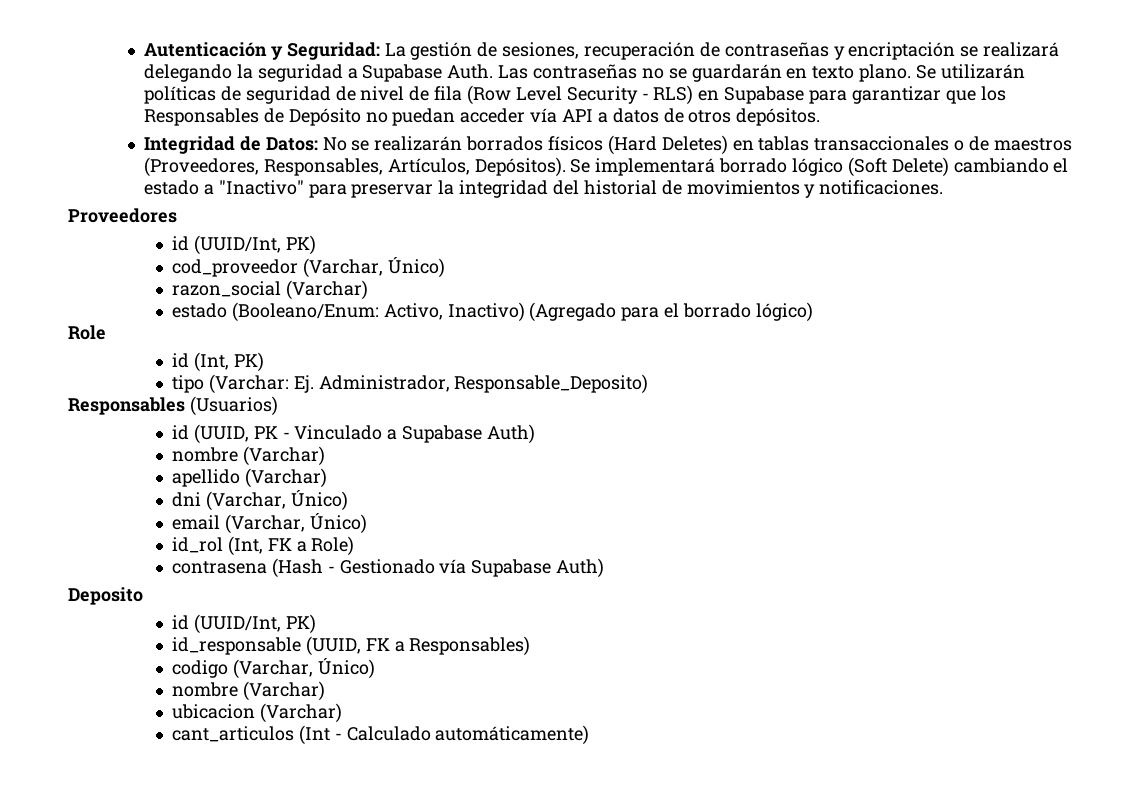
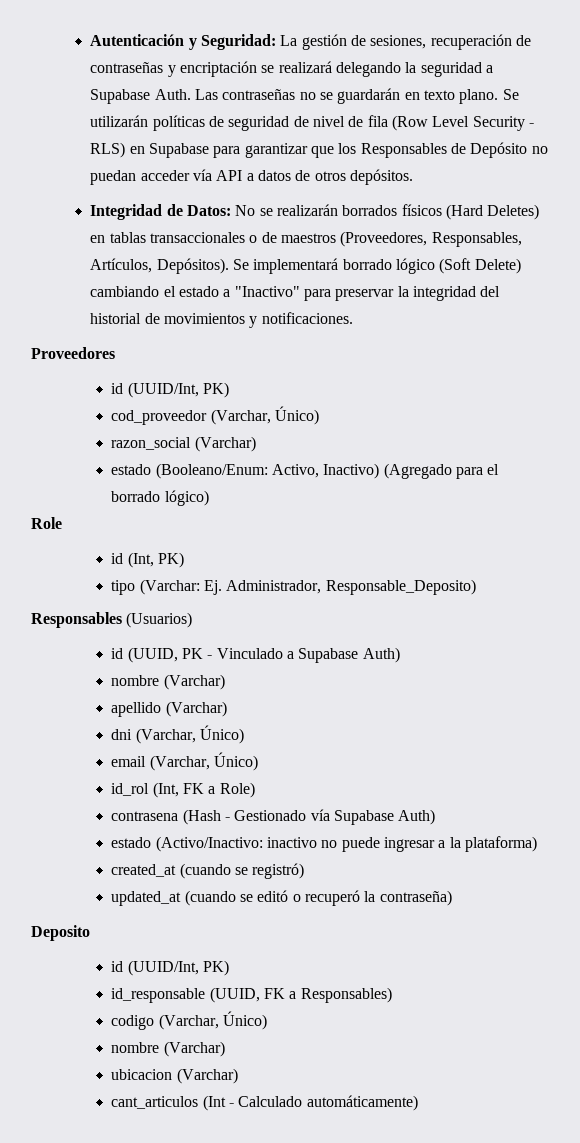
(605, 568) none -> [111,836,537,852] [111,863,305,879] [111,890,452,906] // estado (Activo/Inactivo: inactivo no puede ingresar a la plataforma) // created_at (cuando se registró) // updated_at (cuando se editó o recuperó la contraseña)

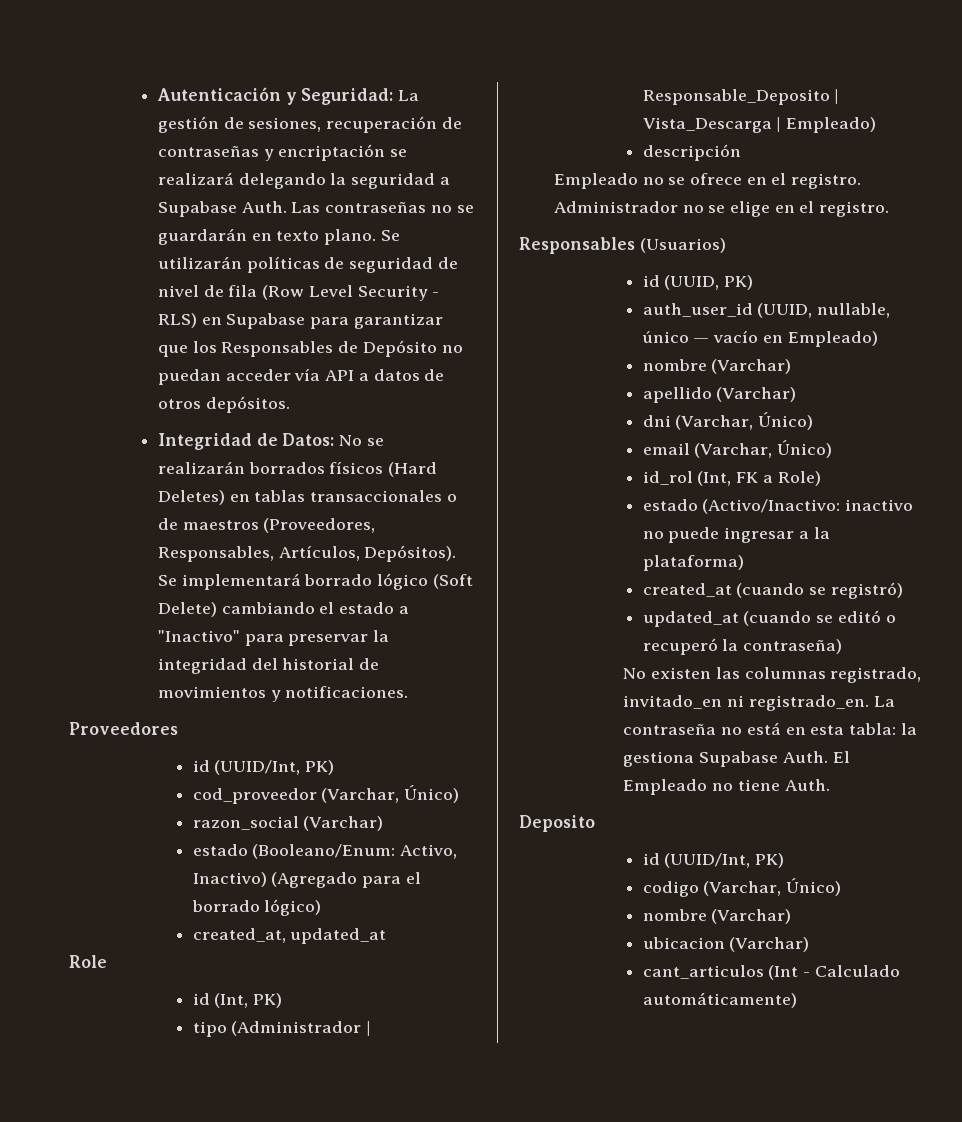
(209, 498) none -> [192,928,387,944] // created_at, updated_at
[139,579,476,595] [31,612,193,628] [111,647,400,663] (Varchar: Ej. Administrador, Responsable_Deposito) // Responsables (Usuarios) // id (UUID, PK - Vinculado a Supabase Auth) -> [231,1021,372,1036] [642,89,840,105] [642,117,877,133] [642,144,741,161] [553,173,862,189] [553,201,890,217] [519,237,726,254] [642,275,754,290] [642,303,891,318] [641,330,878,347] (Administrador | Responsable_Deposito | Vista_Descarga | Empleado) // descripción // Empleado no se ofrece en el registro. Administrador no se elige en el registro. // Responsables (Usuarios) // id (UUID, PK) // auth_user_id (UUID, nullable, único — vacío en Empleado)
[111,809,436,825] // contrasena (Hash - Gestionado vía Supabase Auth) -> (821, 478) none
(452, 898) none -> [623,667,922,683] [623,695,895,711] [623,722,917,735] [623,751,850,767] [623,779,830,795] // No existen las columnas registrado, invitado_en ni registrado_en. La contraseña no está en esta tabla: la gestiona Supabase Auth. El Empleado no tiene Auth.
[111,987,392,1003] // id_responsable (UUID, FK a Responsables) -> (785, 860) none

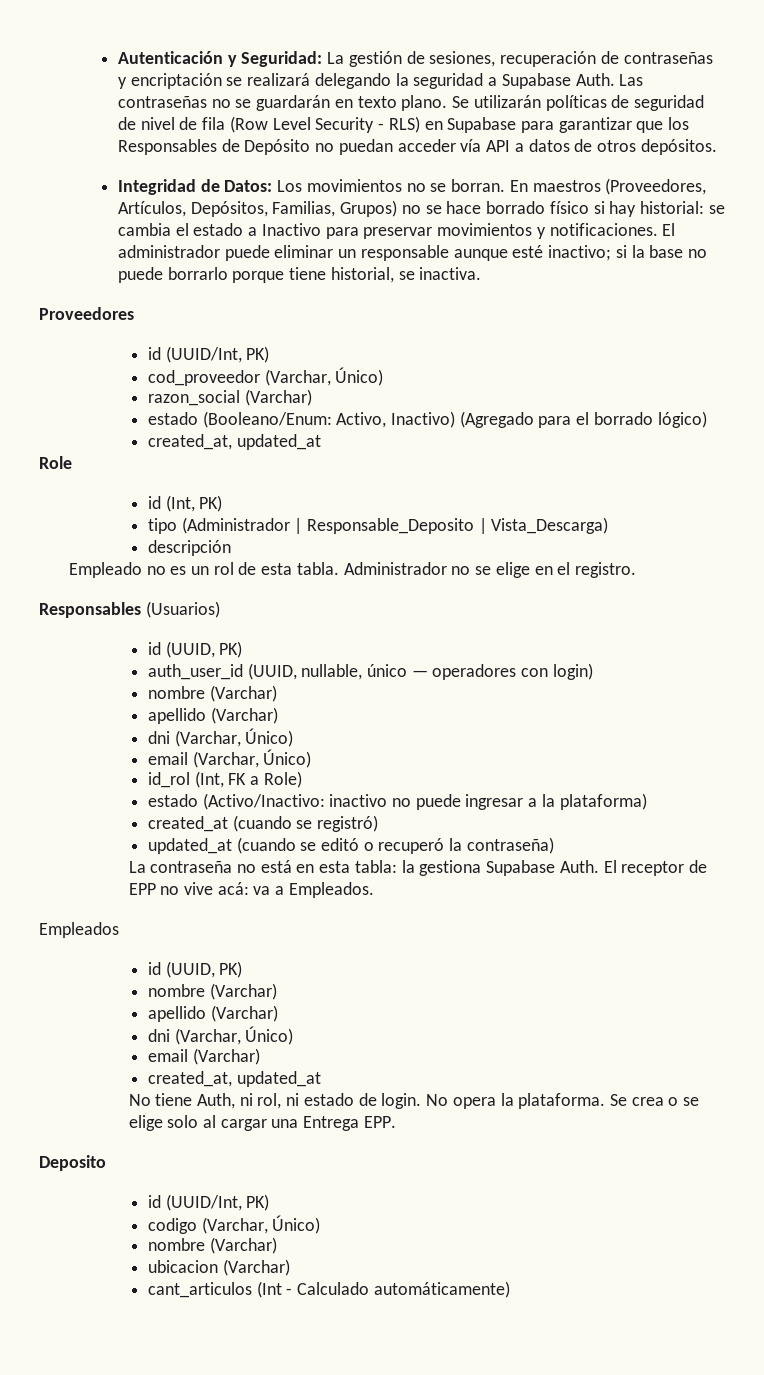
[339,435,384,446] [157,461,438,477] [157,490,457,505] [157,518,376,533] [157,545,457,562] [157,573,473,590] [157,602,315,617] No se realizarán borrados físicos (Hard Deletes) en tablas transaccionales o de maestros (Proveedores, Responsables, Artículos, Depósitos). Se implementará borrado lógico (Soft Delete) cambiando -> [277,178,707,195] [117,200,725,217] [117,223,171,236] Los movimientos no se borran. En maestros (Proveedores, Artículos, Depósitos, Familias, Grupos) no se hace borrado físico si hay historial: se cambia
[157,630,240,642] "Inactivo" -> [261,223,321,236] Inactivo
[373,630,390,642] [157,658,380,674] [157,686,409,702] la integridad del historial de movimientos y notificaciones. -> [437,223,676,239] [117,245,707,261] [117,267,482,283] movimientos y notificaciones. El administrador puede eliminar un responsable aunque esté inactivo; si la base no puede borrarlo porque tiene historial, se inactiva.
[642,117,877,133] Vista_Descarga | Empleado) -> [491,517,609,534] Vista_Descarga)
[668,173,862,189] se ofrece en el registro. -> [170,562,339,575] es un rol de esta tabla.
[713,330,878,347] vacío en Empleado) -> [432,663,593,680] operadores con login)
[623,667,922,683] [623,695,869,711] No existen las columnas registrado, invitado_en ni registrado_en. -> (554, 845) none
[623,779,830,795] Empleado no tiene Auth. -> [621,860,708,876] [128,882,374,898] [39,922,119,938] [147,961,243,978] [147,983,277,1000] [147,1005,278,1022] [147,1026,294,1045] [147,1048,260,1065] [147,1071,321,1087] [128,1093,700,1109] [128,1115,396,1131] receptor de EPP no vive acá: va a Empleados. // Empleados // id (UUID, PK) // nombre (Varchar) // apellido (Varchar) // dni (Varchar, Único) // email (Varchar) // created_at, updated_at // No tiene Auth, ni rol, ni estado de login. No opera la plataforma. Se crea o se elige solo al cargar una Entrega EPP.

